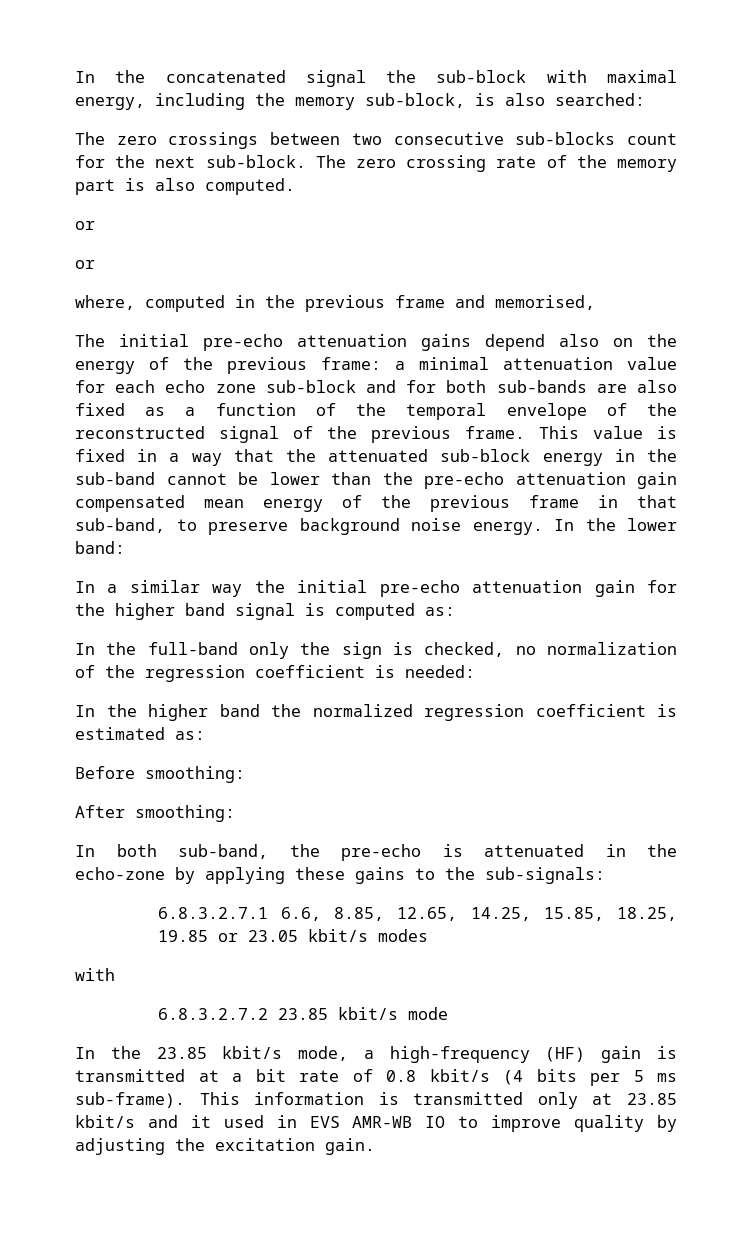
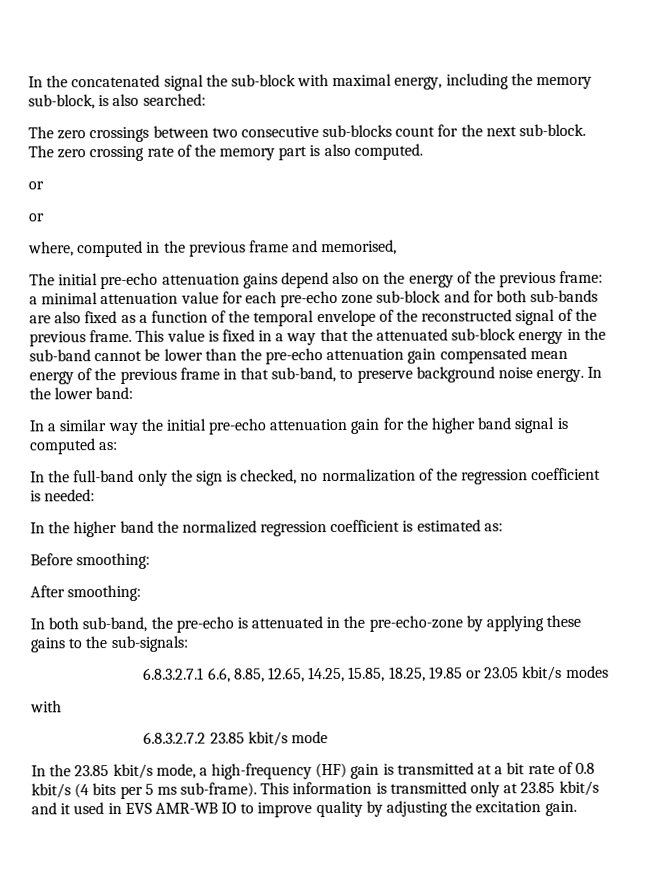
[165,380,206,393] echo -> [280,290,339,308] pre-echo
[75,867,165,880] echo-zone -> [368,615,463,632] pre-echo-zone

